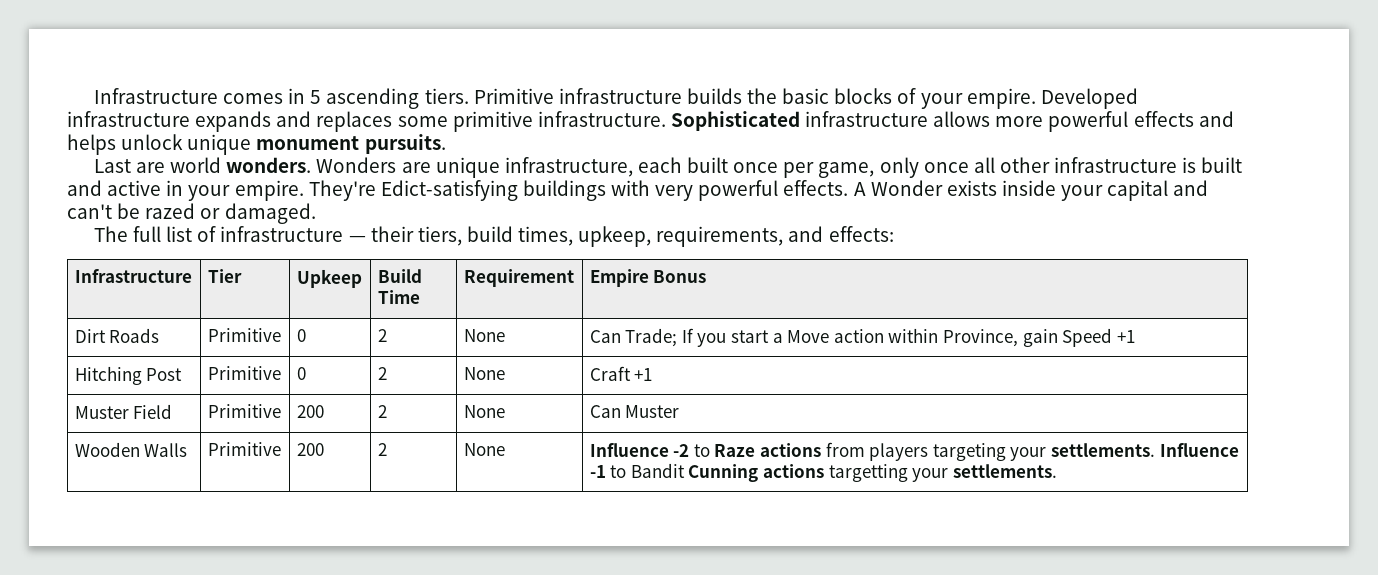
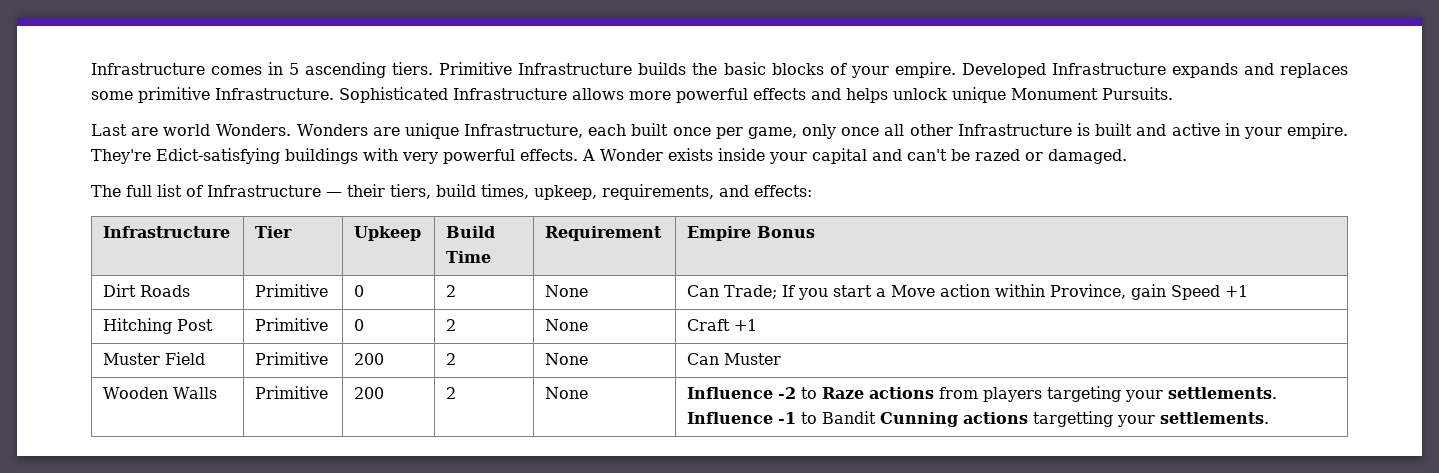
[558,88,682,104] infrastructure -> [518,63,633,75] Infrastructure
[67,111,190,127] infrastructure -> [1051,63,1166,75] Infrastructure
[537,111,929,131] infrastructure. Sophisticated infrastructure -> [215,87,567,103] Infrastructure. Sophisticated Infrastructure
[256,134,446,154] monument pursuits. -> [1011,87,1173,100] Monument Pursuits.
[226,157,312,173] wonders. -> [215,124,292,136] Wonders.
[504,157,633,177] infrastructure, -> [464,124,584,138] Infrastructure,
[1054,157,1178,173] infrastructure -> [957,124,1072,136] Infrastructure
[220,226,344,242] infrastructure -> [207,185,321,197] Infrastructure

